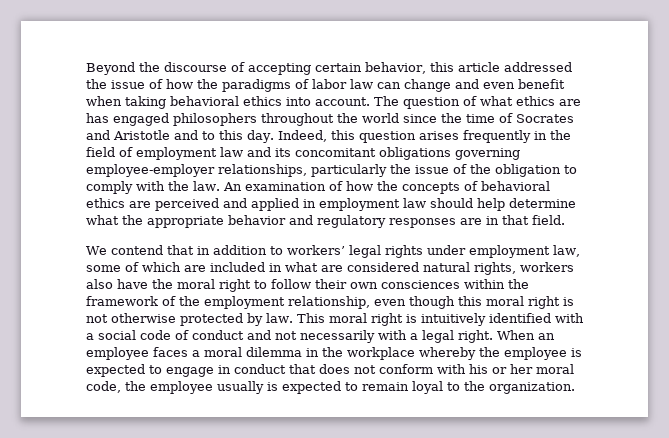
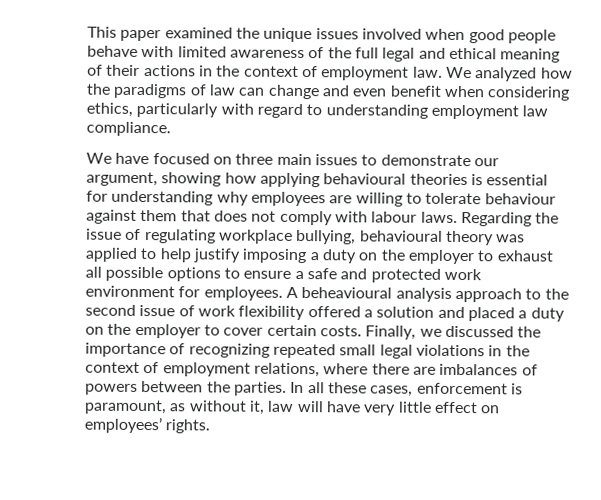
[86,62,572,75] [86,79,163,89] Beyond the discourse of accepting certain behavior, this article addressed the issue of -> [87,26,556,44] [87,45,561,63] [87,64,538,82] This paper examined the unique issues involved when good people behave with limited awareness of the full legal and ethical meaning of their actions in the context of employment law. We analyzed
[312,79,347,89] labor -> (207, 90) none
[125,96,581,109] [86,113,574,126] [86,130,571,143] [86,147,520,160] [86,164,577,177] [86,181,550,194] [86,198,576,211] [86,215,565,228] [86,245,580,258] [86,262,574,275] [86,279,529,292] [86,296,574,309] [86,313,584,326] [86,330,555,343] [86,347,582,360] [86,364,574,377] [86,381,575,394] taking behavioral ethics into account. The question of what ethics are has engaged philosophers throughout the world since the time of Socrates and Aristotle and to this day. Indeed, this question arises frequently in the field of employment law and its concomitant obligations governing employee-employer relationships, particularly the issue of the obligation to comply with the law. An examination of how the concepts of behavioral ethics are perceived and applied in employment law should help determine what the appropriate behavior and regulatory responses are in that field. // We contend that in addition to workers’ legal rights under employment law, some of which are included in what are considered natural rights, workers also have the moral right to follow their own consciences within the framework of the employment relationship, even though this moral right is not otherwise protected by law. This moral right is intuitively identified with a social code of conduct and not necessarily with a legal right. When an employee faces a moral dilemma in the workplace whereby the employee is expected to engage in conduct that does not conform with his or her moral code, the employee usually is expected to remain loyal to the organization. -> [487,86,571,101] [86,102,549,120] [86,121,171,137] [86,152,499,167] [86,171,549,188] [86,190,556,207] [86,209,560,227] [86,228,526,246] [85,247,554,265] [85,266,482,283] [85,285,569,303] [85,304,565,322] [85,323,542,340] [85,342,530,359] [85,361,538,378] [85,381,523,397] [84,399,501,416] [84,416,211,434] considering ethics, particularly with regard to understanding employment law compliance. // We have focused on three main issues to demonstrate our argument, showing how applying behavioural theories is essential for understanding why employees are willing to tolerate behaviour against them that does not comply with labour laws. Regarding the issue of regulating workplace bullying, behavioural theory was applied to help justify imposing a duty on the employer to exhaust all possible options to ensure a safe and protected work environment for employees. A beheavioural analysis approach to the second issue of work flexibility offered a solution and placed a duty on the employer to cover certain costs. Finally, we discussed the importance of recognizing repeated small legal violations in the context of employment relations, where there are imbalances of powers between the parties. In all these cases, enforcement is paramount, as without it, law will have very little effect on employees’ rights.

